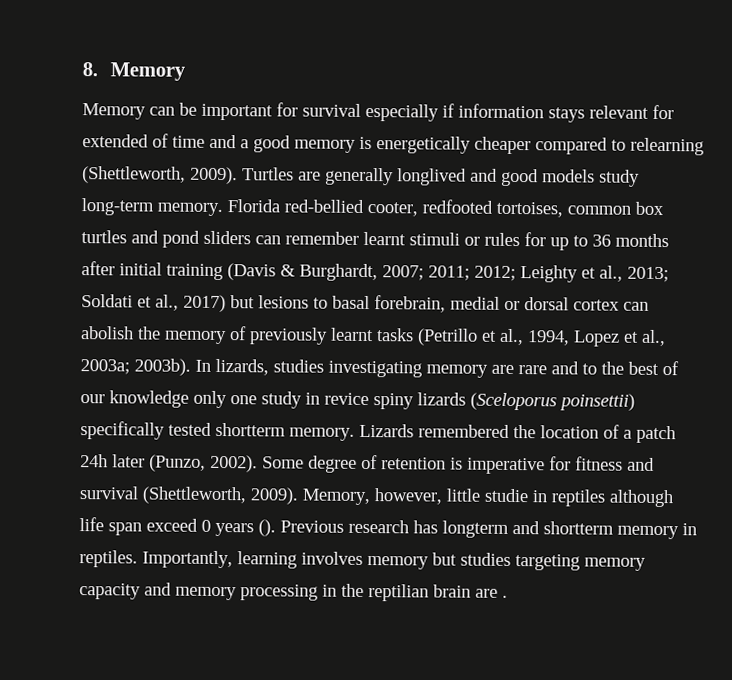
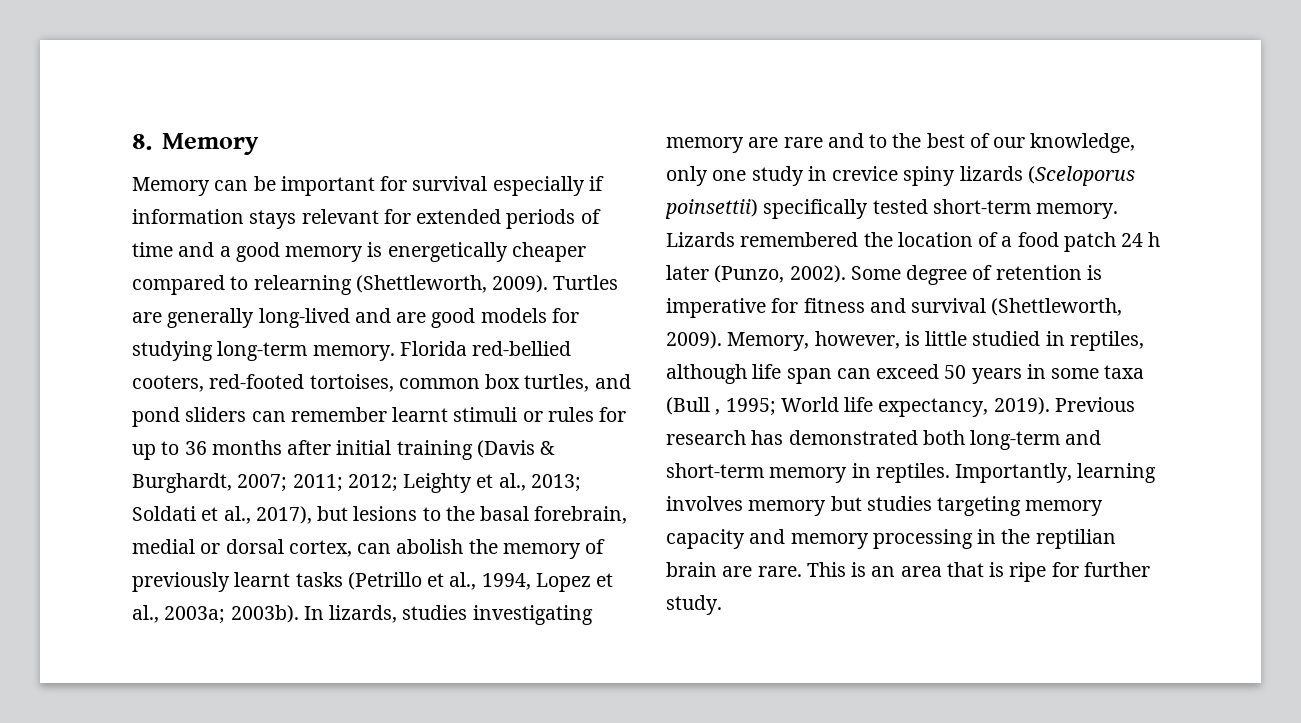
(149, 141) none -> [506,209,576,229] periods
[397,168,640,187] longlived and good models study -> [258,308,579,328] [132,341,213,361] long-lived and are good models for studying
[367,199,493,217] cooter, redfooted -> [132,374,305,392] cooters, red-footed
[81,230,127,244] turtles -> [524,374,590,392] turtles,
[183,294,226,313] 2017) -> [255,506,312,524] 2017),
(328, 303) none -> [445,506,475,521] the
[573,299,620,311] cortex -> [288,540,352,557] cortex,
[109,390,189,408] knowledge -> [1030,133,1136,153] knowledge,
[324,392,369,406] revice -> [832,166,899,181] crevice
[215,422,286,437] shortterm -> [932,199,1031,214] short-term
[636,425,676,444] [80,454,108,468] patch 24h -> [1017,232,1161,252] food patch 24 h
[446,488,673,508] [79,517,614,538] little studie in reptiles although life span exceed 0 years (). Previous research has longterm and shortterm -> [904,331,1144,351] [666,364,1145,384] [666,397,1135,417] [666,430,1102,450] [666,463,764,478] is little studied in reptiles, although life span can exceed 50 years in some taxa (Bull , 1995; World life expectancy, 2019). Previous research has demonstrated both long-term and short-term
[502,594,508,598] . -> [757,562,1150,582] [666,595,722,615] rare. This is an area that is ripe for further study.

